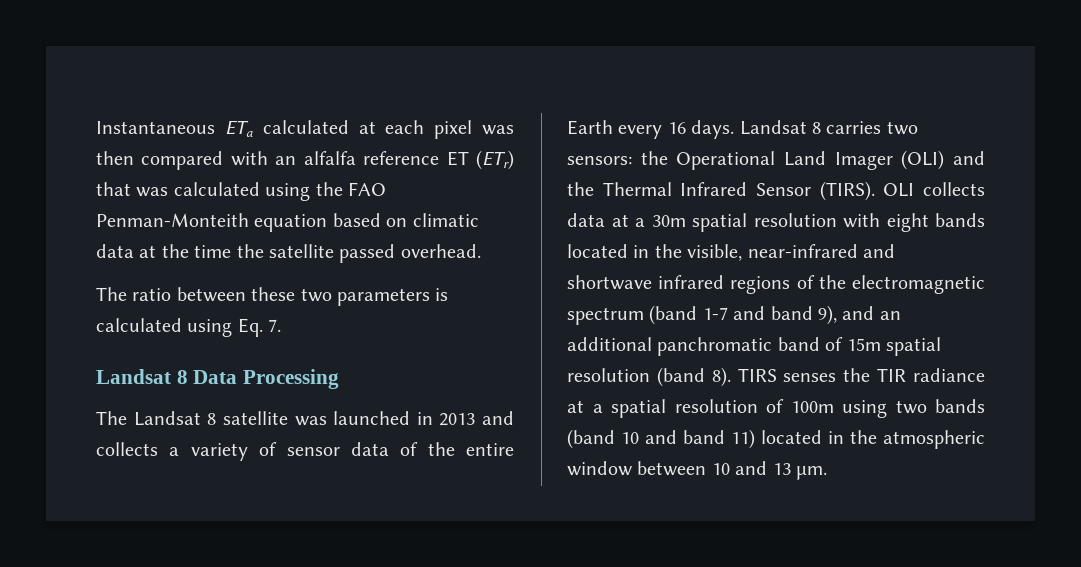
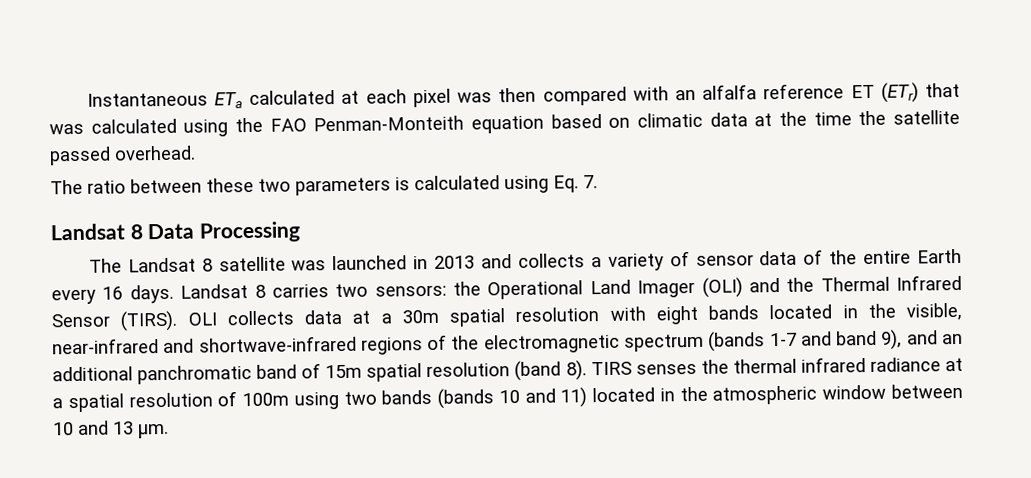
[567,275,725,290] shortwave infrared -> [198,335,357,353] shortwave-infrared
[649,305,698,325] (band -> [708,331,766,352] (bands
[877,368,907,382] TIR -> [732,357,866,374] thermal infrared
[567,429,725,449] (band 10 and band -> [437,388,556,409] (bands 10 and

